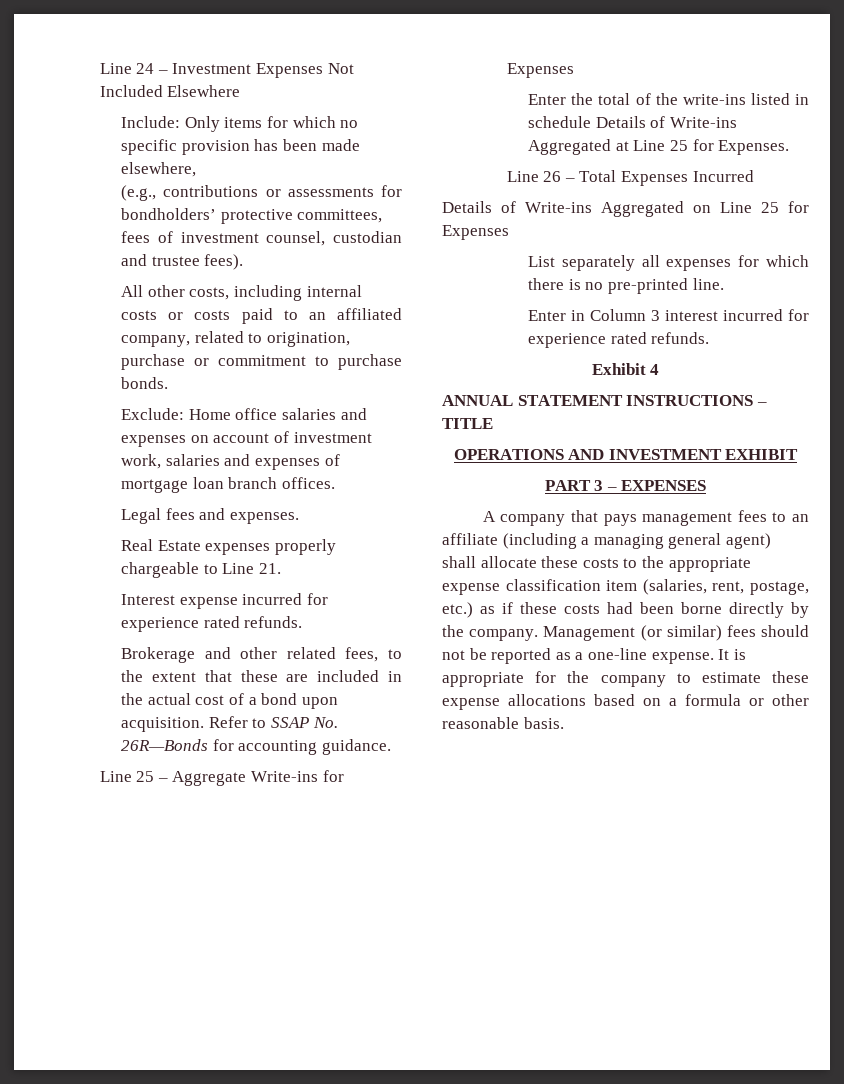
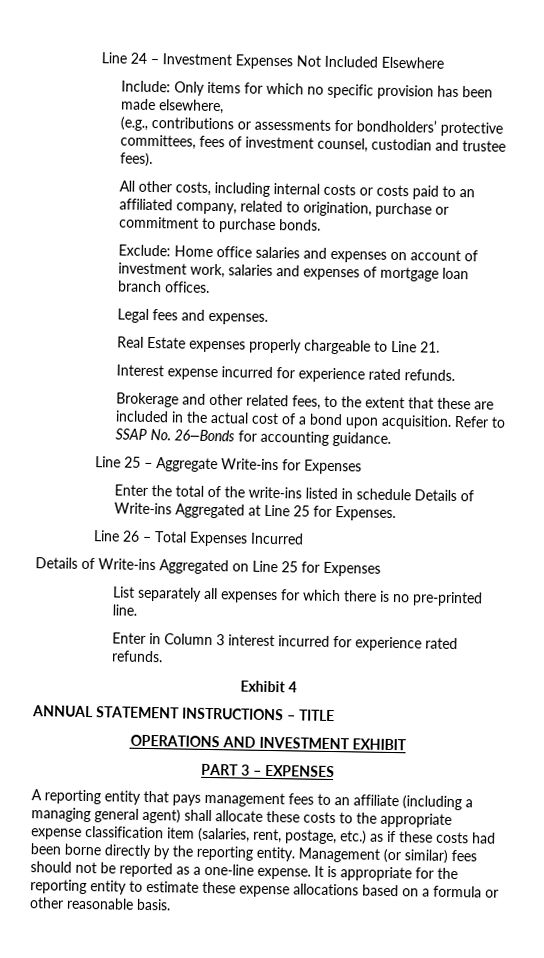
[121,739,209,751] 26R—Bonds -> [173,429,235,442] 26—Bonds
[500,514,566,526] company -> [44,789,141,805] reporting entity
[469,629,539,641] company. -> [196,845,295,862] reporting entity.
[600,675,666,687] company -> [30,879,127,895] reporting entity

